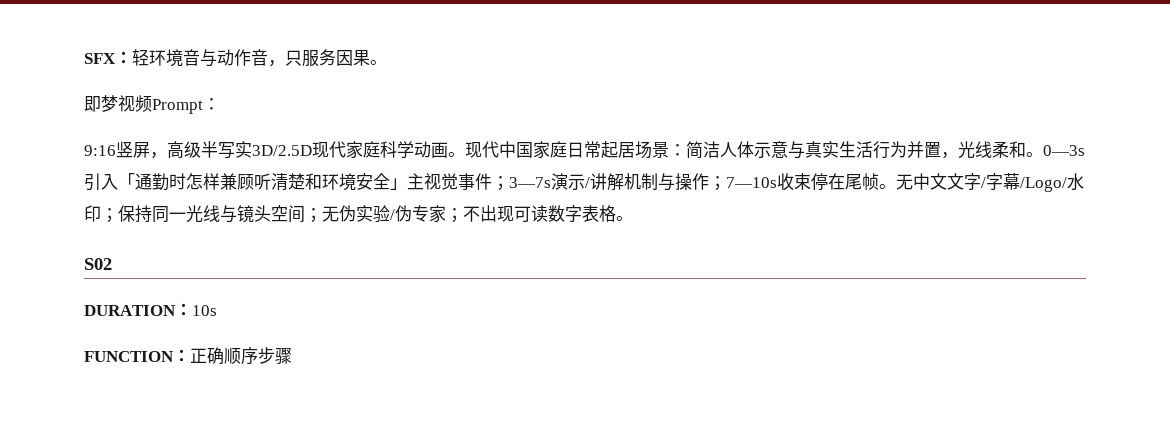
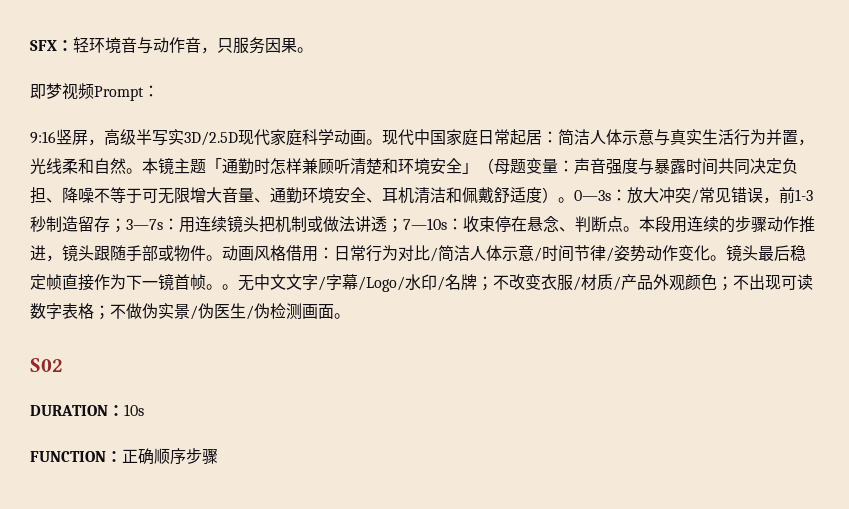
[635,141,669,159] 场景 -> (542, 137) none
[1026,145,1085,157] [84,173,118,191] 。0—3s引入 -> [94,157,206,175] 自然。本镜主题
[407,173,879,191] 主视觉事件；3—7s演示/讲解机制与操作；7—10s收束停在尾帧 -> [478,158,798,175] [30,187,813,204] [30,215,815,233] [30,244,806,262] [30,273,222,291] （母题变量：声音强度与暴露时间共同决定负担、降噪不等于可无限增大音量、通勤环境安全、耳机清洁和佩戴舒适度）。0—3s：放大冲突/常见错误，前1-3秒制造留存；3—7s：用连续镜头把机制或做法讲透；7—10s：收束停在悬念、判断点。本段用连续的步骤动作推进，镜头跟随手部或物件。动画风格借用：日常行为对比/简洁人体示意/时间节律/姿势动作变化。镜头最后稳定帧直接作为下一镜首帧。
[101,205,446,223] ；保持同一光线与镜头空间；无伪实验/伪专家 -> [437,274,717,291] /名牌；不改变衣服/材质/产品外观颜色
(616, 213) none -> [94,303,334,320] ；不做伪实景/伪医生/伪检测画面

